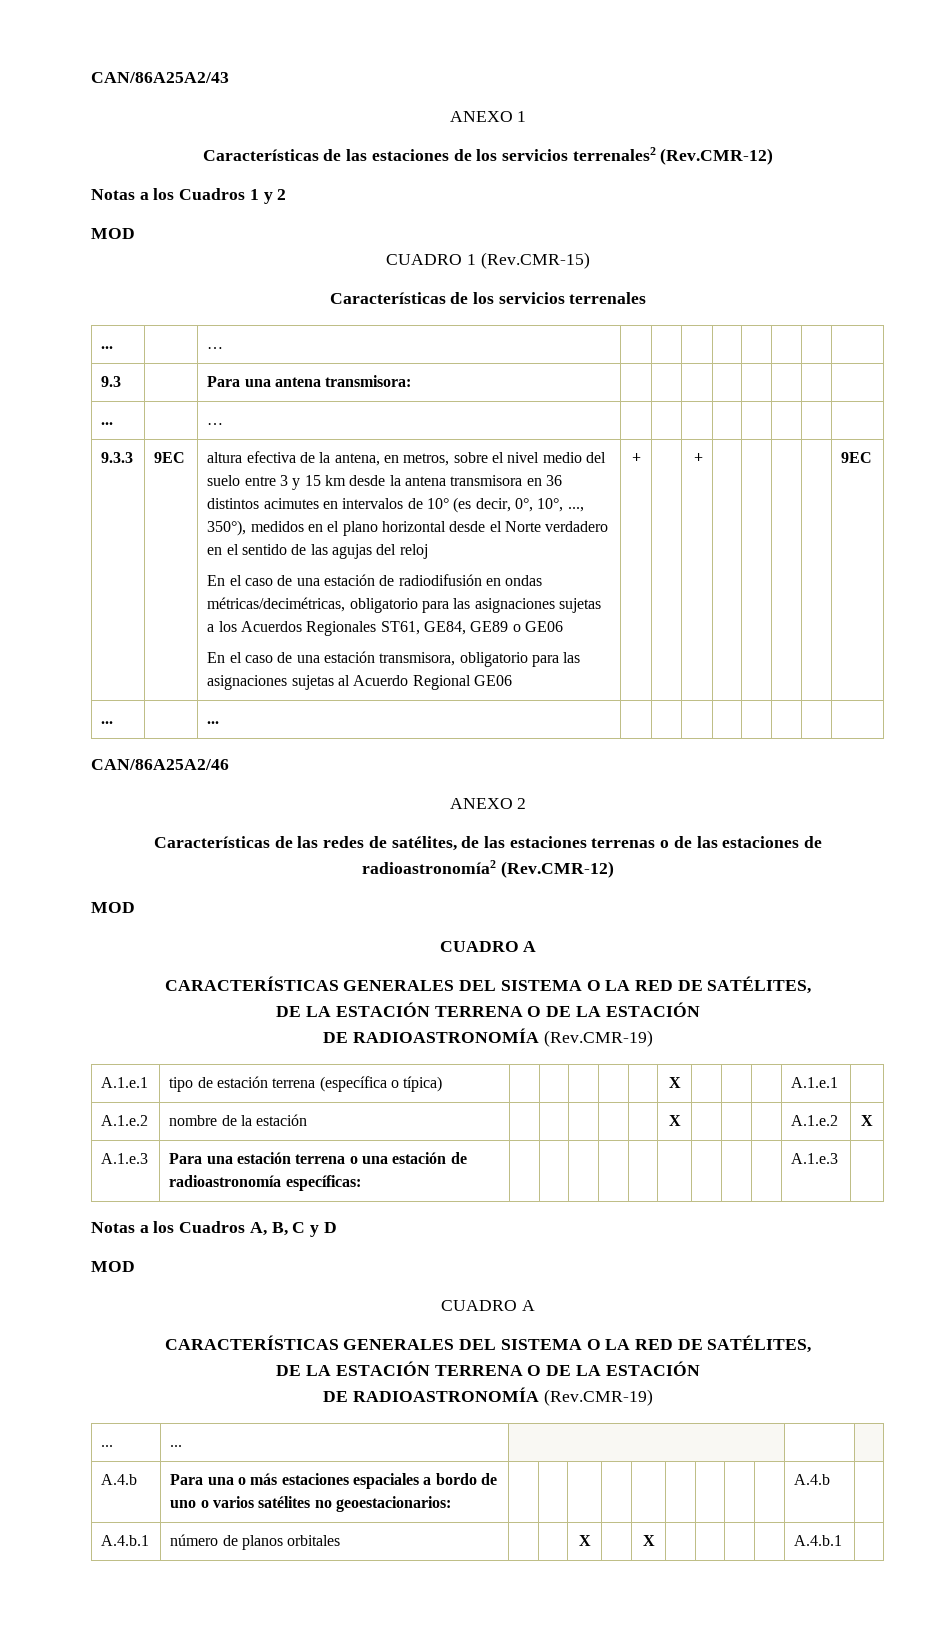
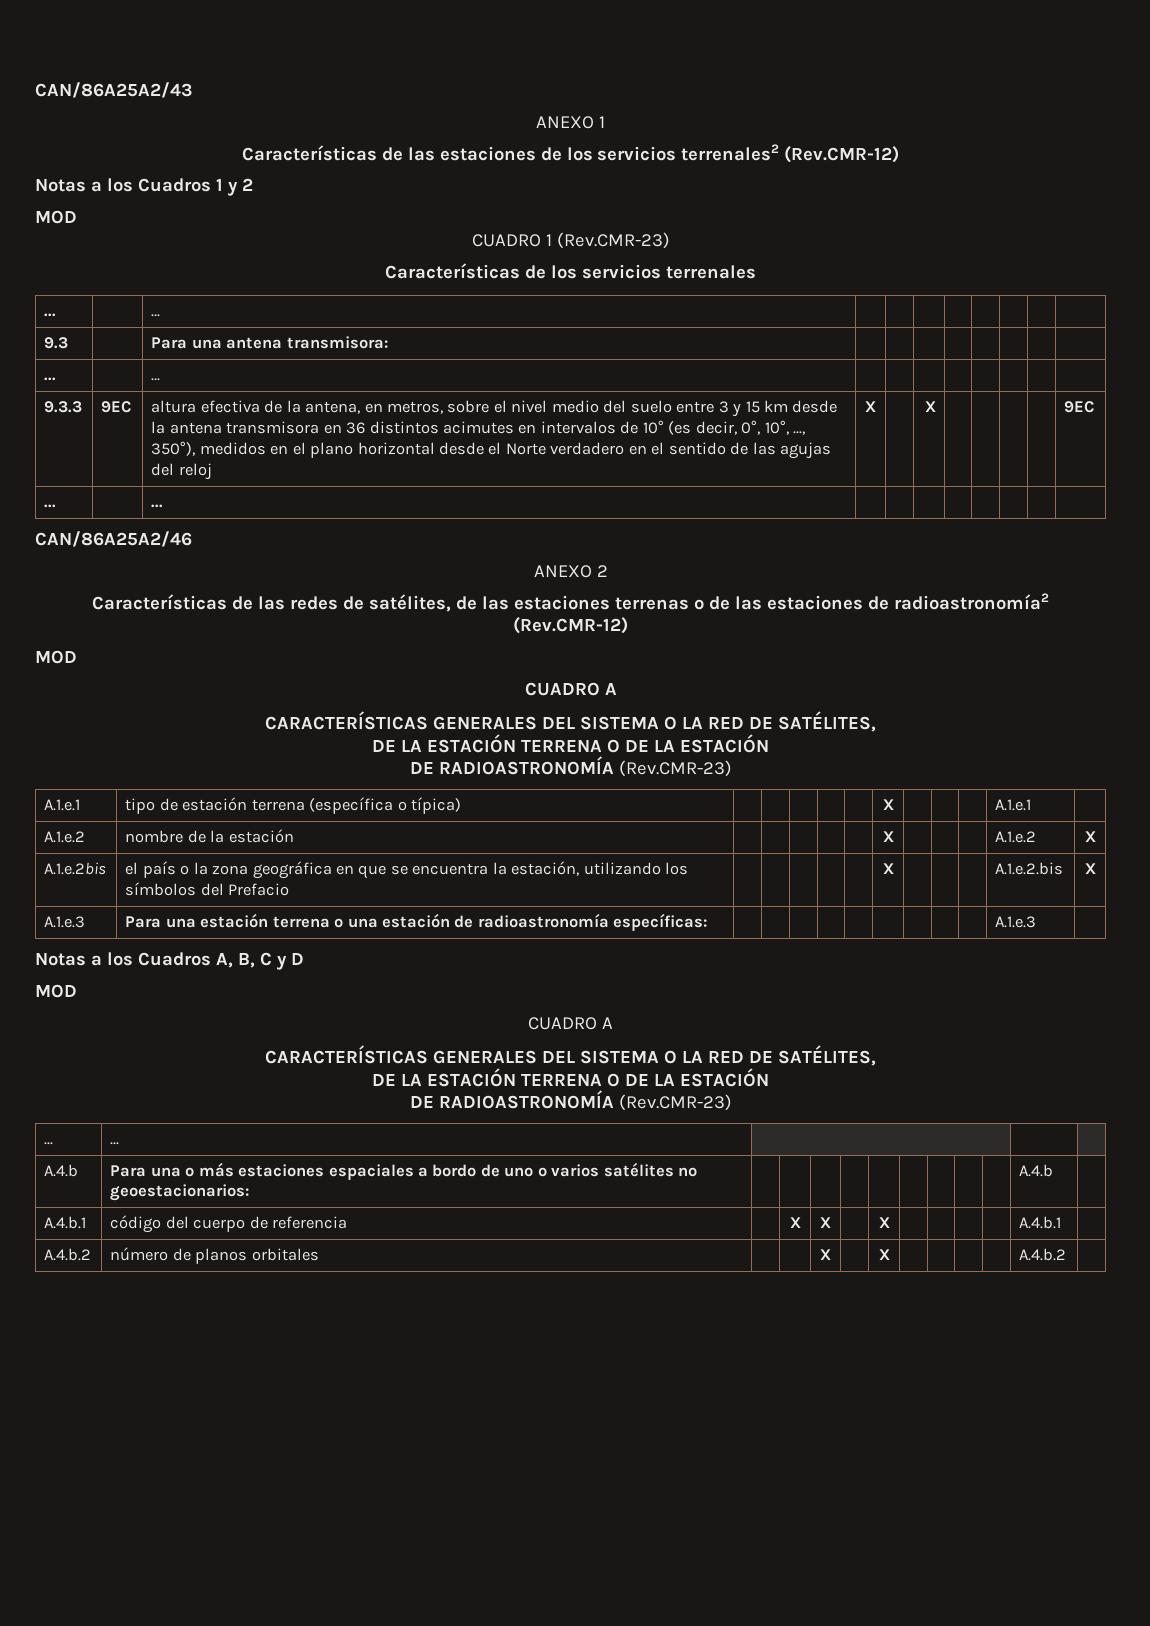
[480,252,590,269] (Rev.CMR-15) -> [556,232,670,249] (Rev.CMR-23)
[207,574,543,586] [207,597,602,613] [207,621,564,636] [207,651,581,667] [207,675,513,690] [631,453,641,463] [693,453,703,463] // En el caso de una estación de radiodifusión en ondas métricas/decimétricas, obligatorio para las asignaciones sujetas a los Acuerdos Regionales ST61, GE84, GE89 o GE06 // En el caso de una estación transmisora, obligatorio para las asignaciones sujetas al Acuerdo Regional GE06 | + | | + -> [865,401,876,412] [924,401,936,412] | X | | X
[543,1030,653,1047] (Rev.CMR-19) -> [618,760,732,777] (Rev.CMR-23)
(873, 1120) none -> [44,862,107,875] [125,861,689,879] [125,882,290,896] [882,863,894,874] [995,862,1064,875] [1084,863,1096,874] // A.1.e.2bis | el país o la zona geográfica en que se encuentra la estación, utilizando los símbolos del Prefacio | | | | | | X | | | | A.1.e.2.bis | X
[543,1389,653,1406] (Rev.CMR-19) -> [618,1094,732,1111] (Rev.CMR-23)
(150, 1540) none -> [110,1215,348,1233] [789,1217,801,1228] [820,1217,831,1228] [878,1217,890,1228] [1019,1216,1062,1229] [44,1248,92,1261] | código del cuerpo de referencia | | X | X | | X | | | | | A.4.b.1 | // A.4.b.2
[794,1535,843,1546] A.4.b.1 -> [1019,1248,1067,1261] A.4.b.2

